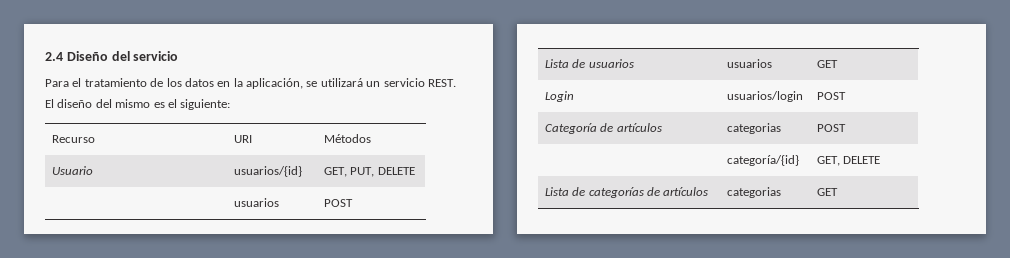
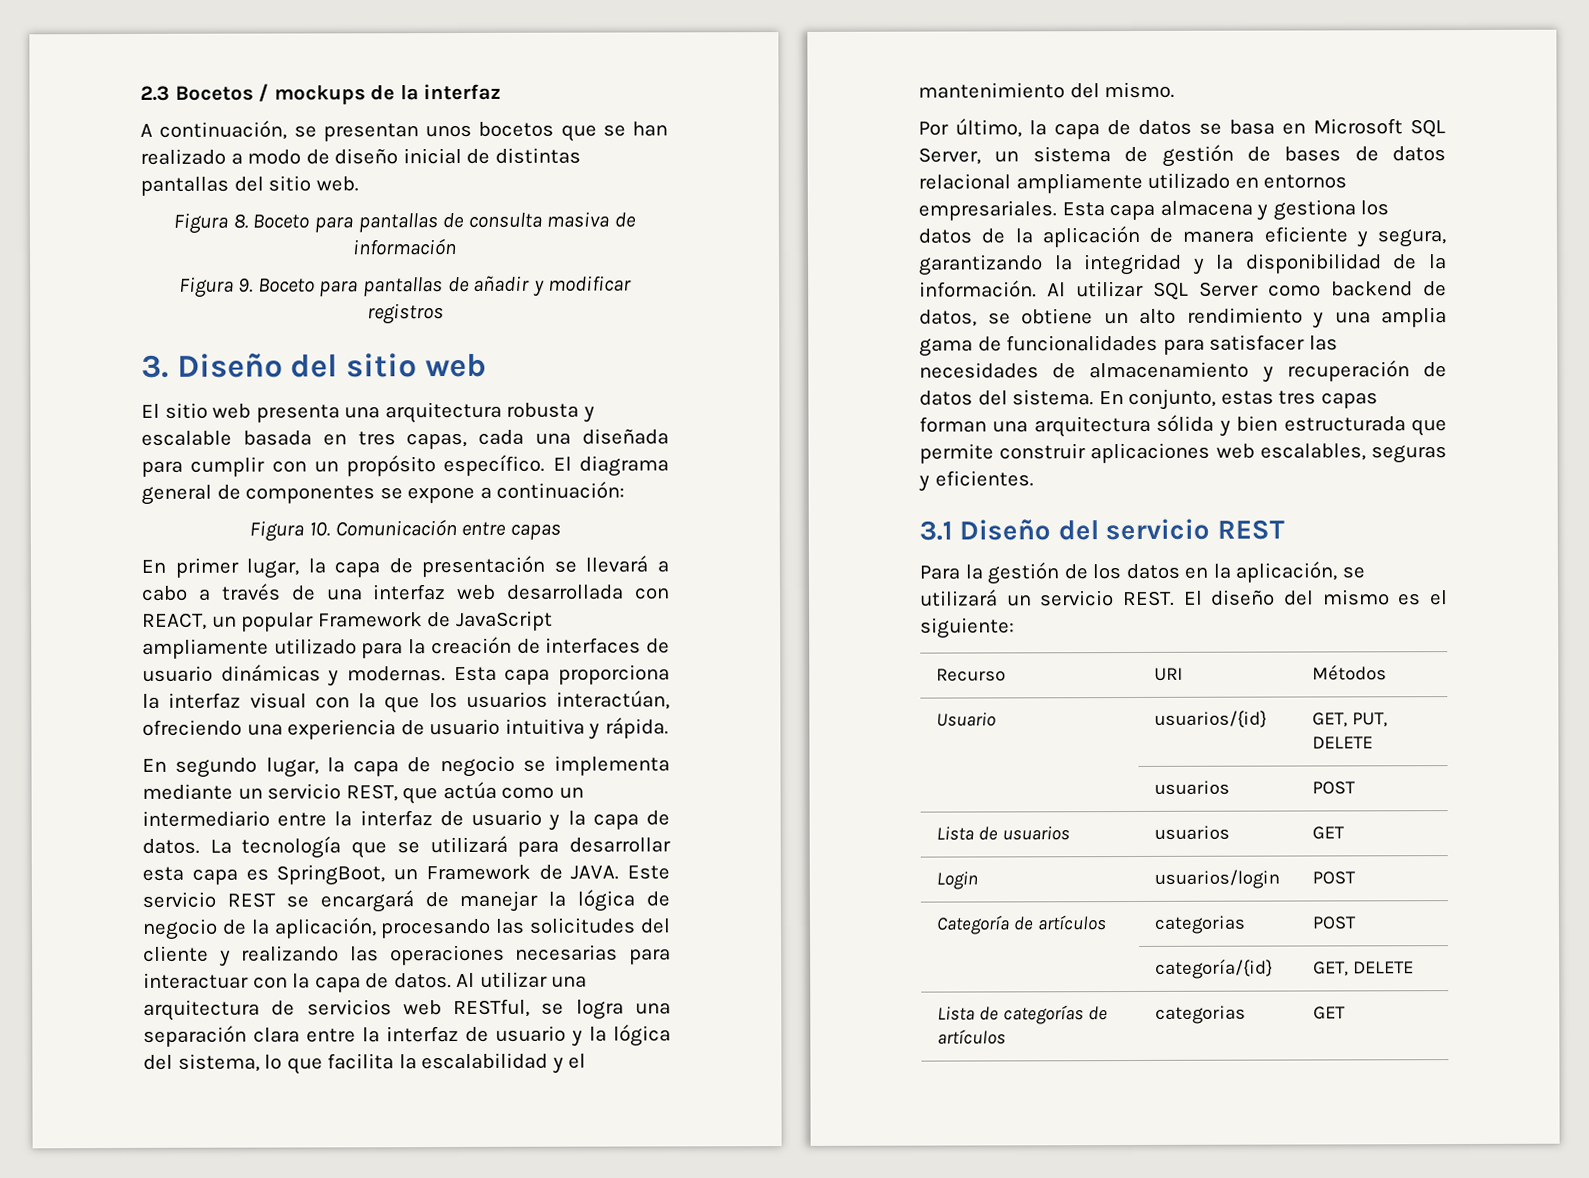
[45,52,63,61] 2.4 -> [140,83,502,105] [140,120,668,142] [140,147,581,165] [140,175,359,196] [173,211,636,234] [352,238,457,256] [178,275,633,298] [366,303,444,325] [141,352,487,378] [141,401,595,424] [141,428,669,450] [141,454,669,477] [141,481,626,505] [249,519,561,542] [141,555,669,579] [141,583,670,601] [142,610,553,632] [142,636,670,659] [142,664,670,687] [142,690,670,714] [142,717,669,740] [142,755,670,778] [142,781,584,805] [142,809,670,831] [142,835,671,859] [142,864,670,886] [142,889,670,913] [142,917,671,940] [143,944,671,967] [143,971,588,993] [143,998,671,1021] [143,1024,671,1047] [143,1052,587,1075] [918,81,1176,99] [918,118,1446,140] [918,144,1446,167] [918,172,1348,194] [918,199,1390,221] [918,225,1446,248] [919,253,1447,276] [919,280,1447,300] [919,307,1447,329] [919,334,1338,357] [919,360,1447,383] [919,388,1378,411] [919,414,1447,438] [919,442,1447,464] [918,470,1034,492] [919,520,953,541] 2.3 Bocetos / mockups de la interfaz // A continuación, se presentan unos bocetos que se han realizado a modo de diseño inicial de distintas pantallas del sitio web. // Figura 8. Boceto para pantallas de consulta masiva de información // Figura 9. Boceto para pantallas de añadir y modificar registros // 3. Diseño del sitio web // El sitio web presenta una arquitectura robusta y escalable basada en tres capas, cada una diseñada para cumplir con un propósito específico. El diagrama general de componentes se expone a continuación: // Figura 10. Comunicación entre capas // En primer lugar, la capa de presentación se llevará a cabo a través de una interfaz web desarrollada con REACT, un popular Framework de JavaScript ampliamente utilizado para la creación de interfaces de usuario dinámicas y modernas. Esta capa proporciona la interfaz visual con la que los usuarios interactúan, ofreciendo una experiencia de usuario intuitiva y rápida. // En segundo lugar, la capa de negocio se implementa mediante un servicio REST, que actúa como un intermediario entre la interfaz de usuario y la capa de datos. La tecnología que se utilizará para desarrollar esta capa es SpringBoot, un Framework de JAVA. Este servicio REST se encargará de manejar la lógica de negocio de la aplicación, procesando las solicitudes del cliente y realizando las operaciones necesarias para interactuar con la capa de datos. Al utilizar una arquitectura de servicios web RESTful, se logra una separación clara entre la interfaz de usuario y la lógica del sistema, lo que facilita la escalabilidad y el mantenimiento del mismo. // Por último, la capa de datos se basa en Microsoft SQL Server, un sistema de gestión de bases de datos relacional ampliamente utilizado en entornos empresariales. Esta capa almacena y gestiona los datos de la aplicación de manera eficiente y segura, garantizando la integridad y la disponibilidad de la información. Al utilizar SQL Server como backend de datos, se obtiene un alto rendimiento y una amplia gama de funcionalidades para satisfacer las necesidades de almacenamiento y recuperación de datos del sistema. En conjunto, estas tres capas forman una arquitectura sólida y bien estructurada que permite construir aplicaciones web escalables, seguras y eficientes. // 3.1
(179, 56) none -> [1216,519,1285,540] REST
[72,78,147,87] el tratamiento -> [964,562,1060,585] la gestión

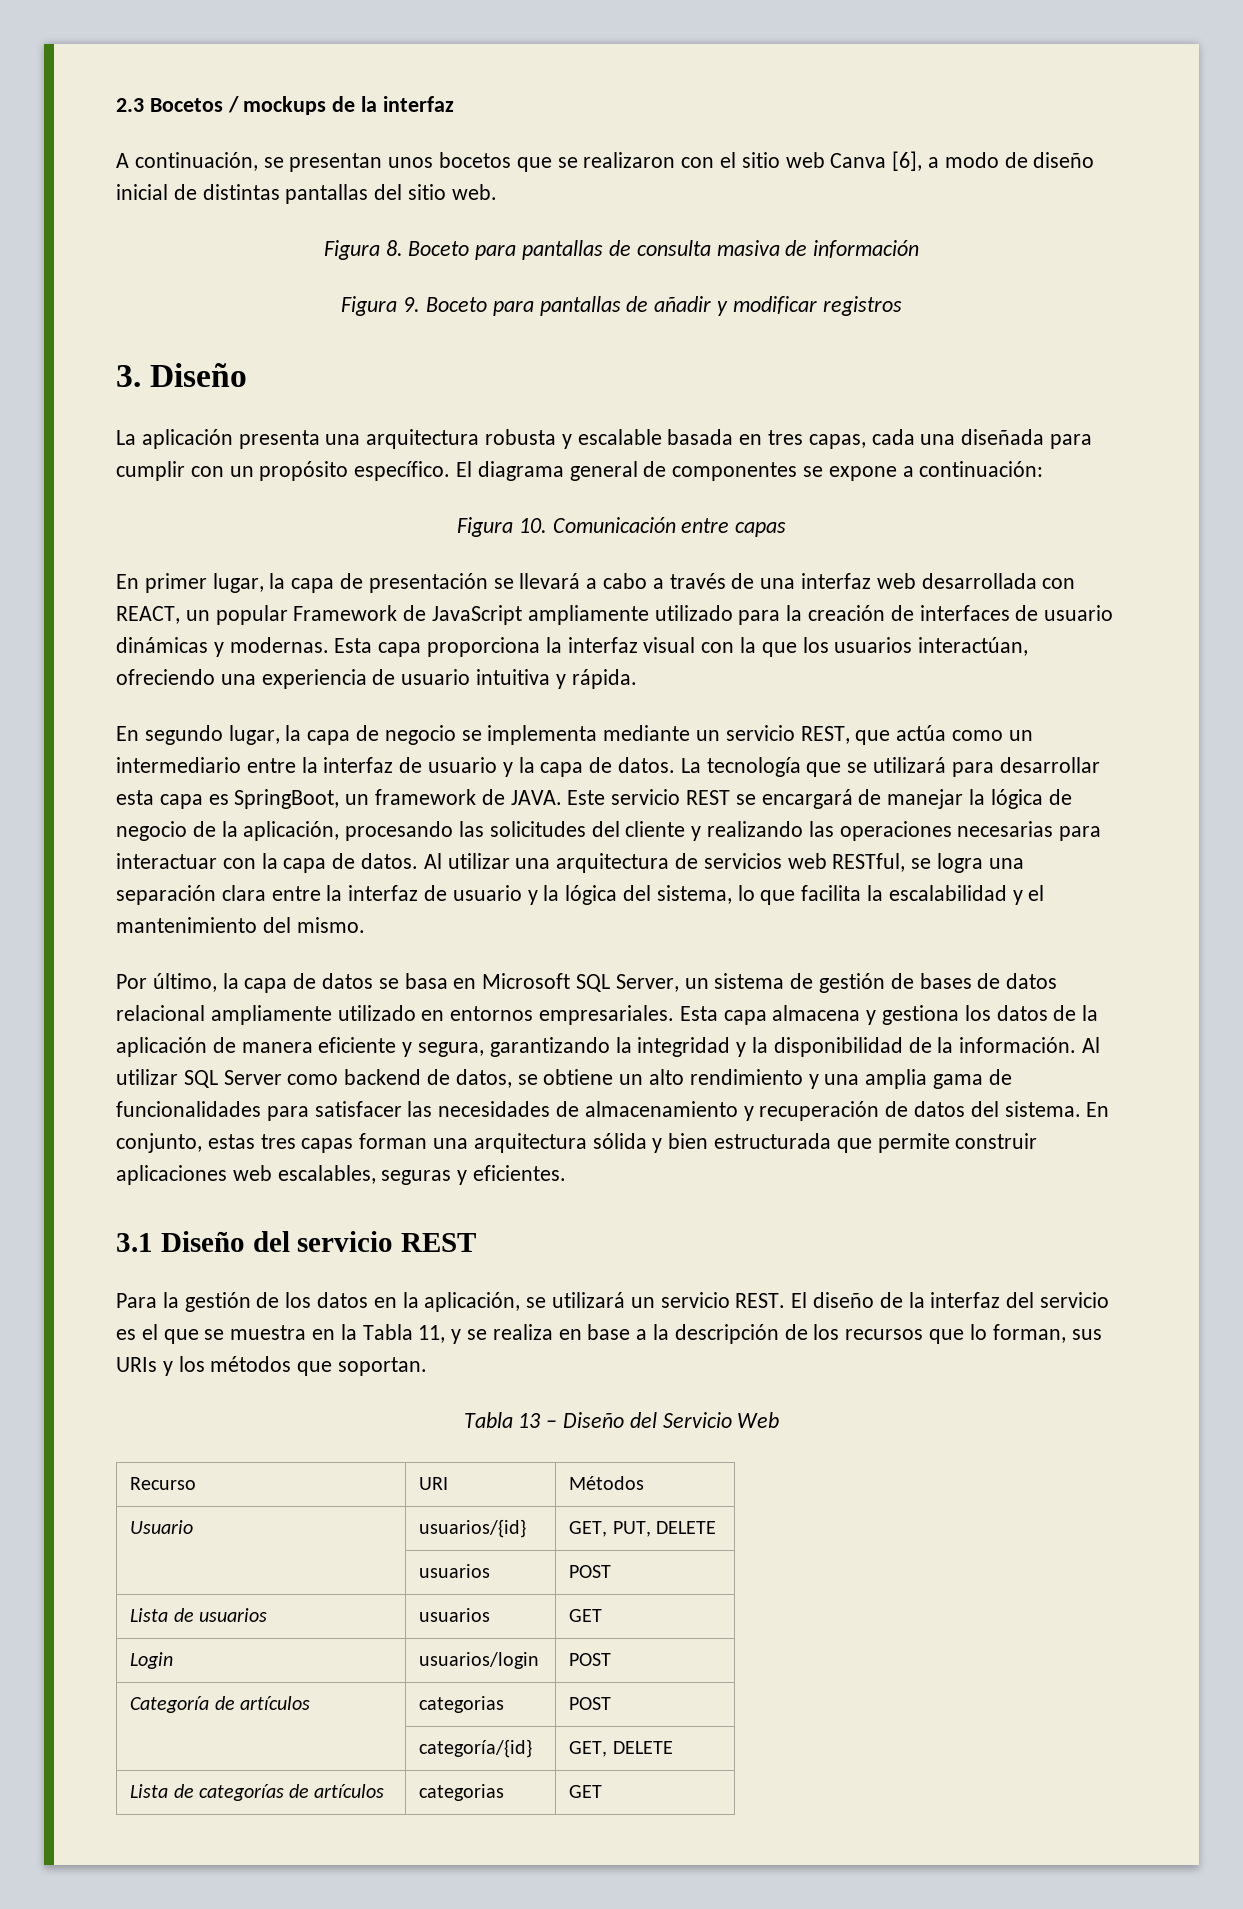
[632,121,668,137] [140,148,226,165] han realizado -> [583,151,923,171] realizaron con el sitio web Canva [6],
[290,353,487,378] [141,402,252,419] del sitio web // El sitio web -> [116,429,233,449] // La aplicación
[425,864,531,881] Framework -> [375,789,477,805] framework
[1284,589,1448,606] [920,617,1015,639] del mismo es el siguiente: -> [879,1292,1110,1308] [116,1324,1102,1344] [116,1356,428,1376] [463,1412,780,1428] de la interfaz del servicio es el que se muestra en la Tabla 11, y se realiza en base a la descripción de los recursos que lo forman, sus URIs y los métodos que soportan. // Tabla 13 – Diseño del Servicio Web

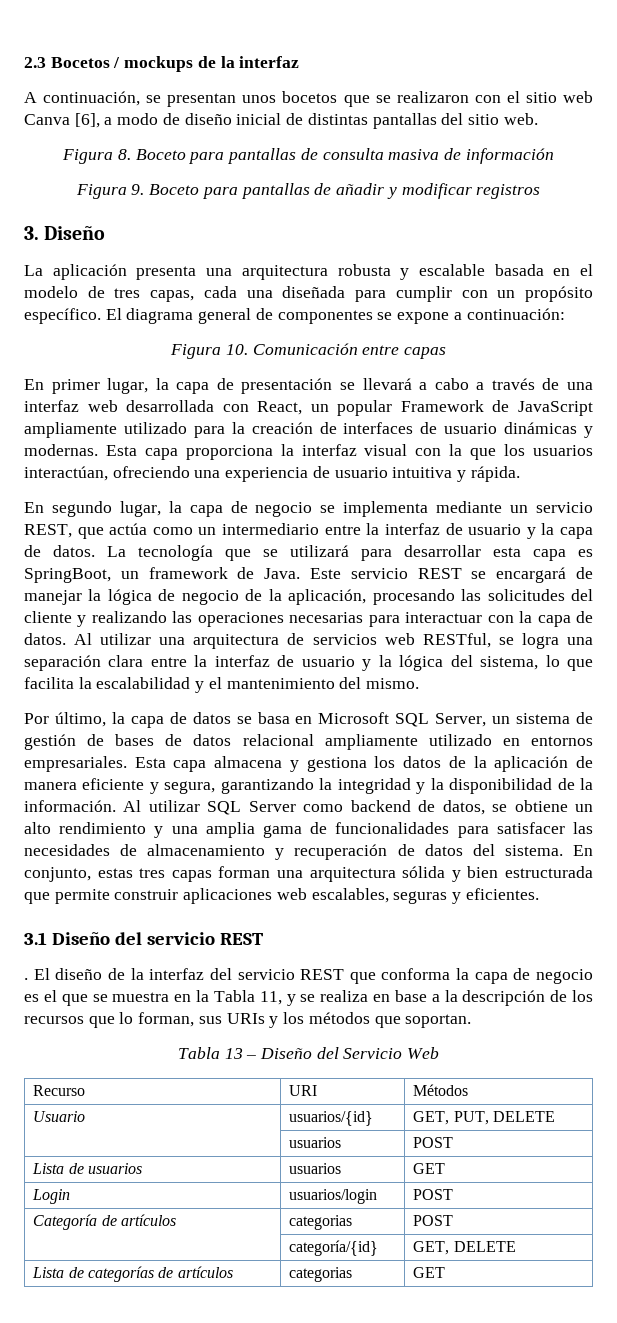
(763, 439) none -> [580,264,593,276] [24,286,105,298] el modelo de
[116,606,180,624] REACT, -> [257,401,303,415] React,
[510,790,562,805] JAVA. -> [264,568,301,579] Java.
[116,1292,786,1312] Para la gestión de los datos en la aplicación, se utilizará un servicio REST. -> [24,978,28,980] .
(1110, 1300) none -> [300,968,594,984] REST que conforma la capa de negocio

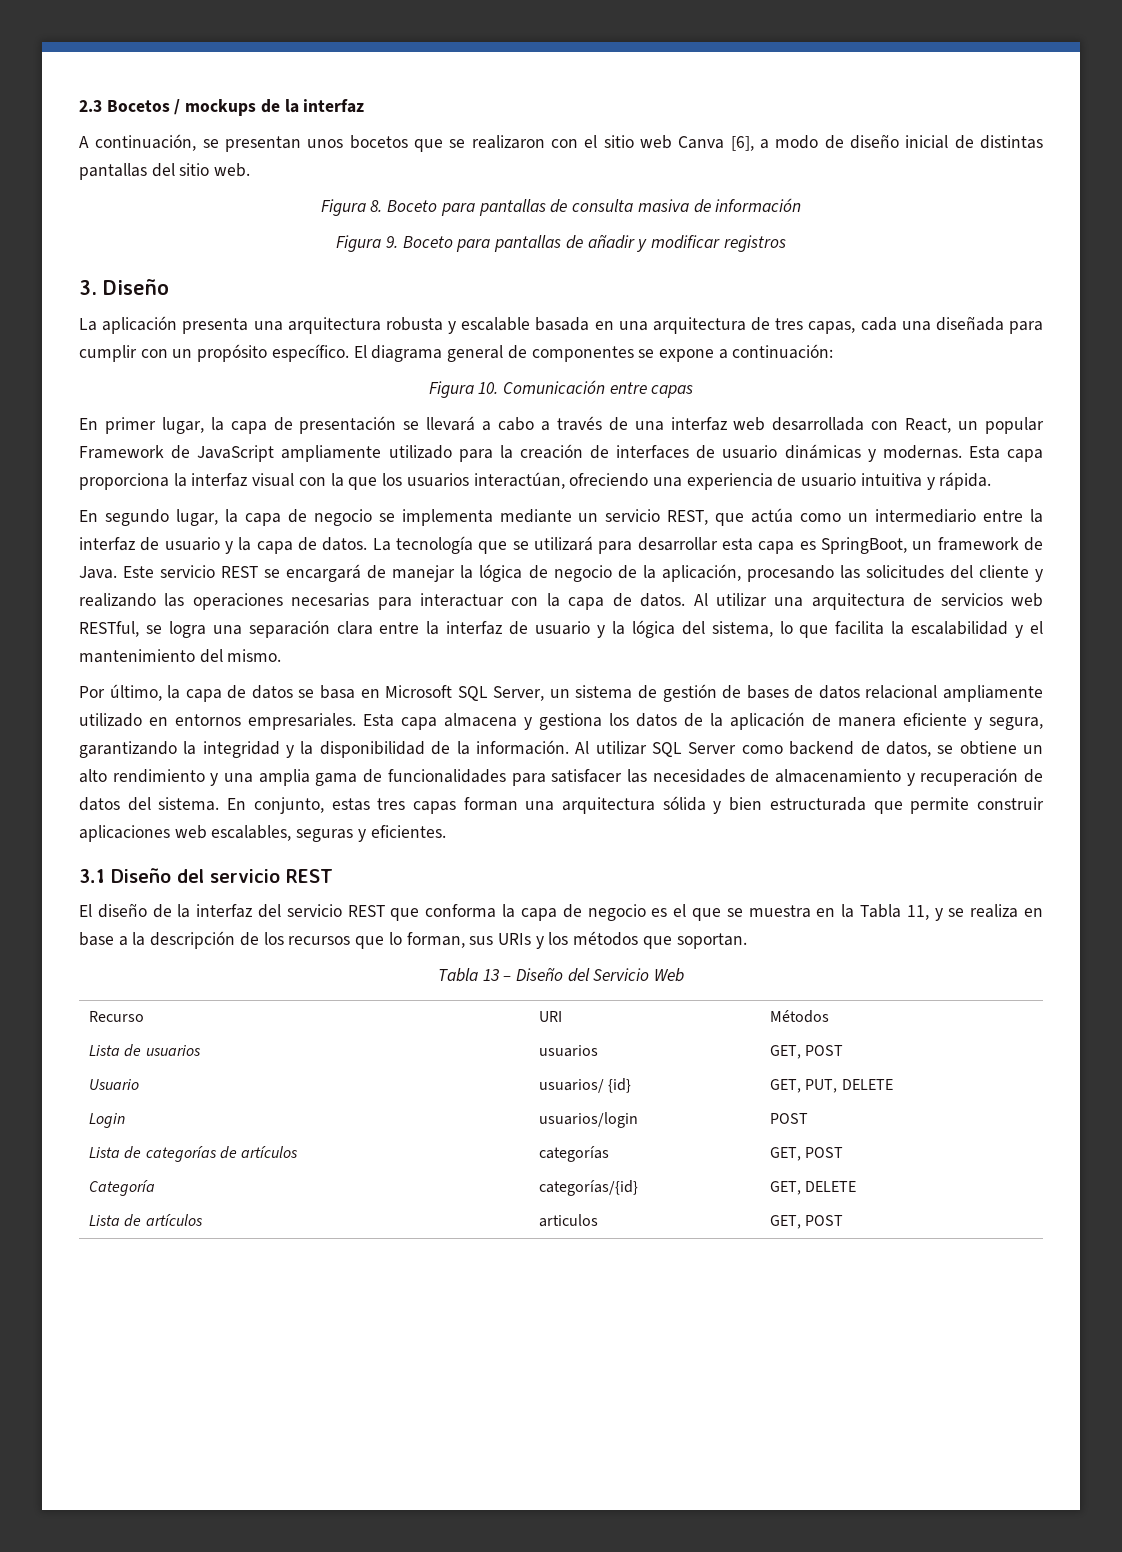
[580,264,593,276] [24,286,78,298] el modelo -> [618,317,746,334] una arquitectura
[24,978,28,980] . -> (333, 876) none
[33,1111,86,1122] [289,1111,374,1126] [413,1111,555,1125] [289,1137,342,1148] [413,1137,454,1148] [32,1163,142,1174] [289,1163,342,1174] [413,1163,446,1174] Usuario | usuarios/{id} | GET, PUT, DELETE // | usuarios | POST // Lista de usuarios | usuarios | GET -> [89,1044,201,1057] [539,1045,599,1057] [770,1045,844,1059] [89,1079,140,1090] [539,1078,632,1093] [770,1079,893,1093] Lista de usuarios | usuarios | GET, POST // Usuario | usuarios/ {id} | GET, PUT, DELETE
[33,1214,176,1230] [289,1215,353,1230] [413,1215,454,1226] [289,1240,379,1256] Categoría de artículos | categorias | POST // | categoría/{id} -> [89,1146,299,1162] [539,1146,610,1162] [770,1147,844,1161] [89,1180,156,1196] [539,1180,639,1196] Lista de categorías de artículos | categorías | GET, POST // Categoría | categorías/{id}
[87,1266,233,1282] [289,1267,353,1282] [413,1267,446,1278] categorías de artículos | categorias | GET -> [145,1214,203,1226] [539,1214,599,1227] [770,1215,844,1229] artículos | articulos | GET, POST

